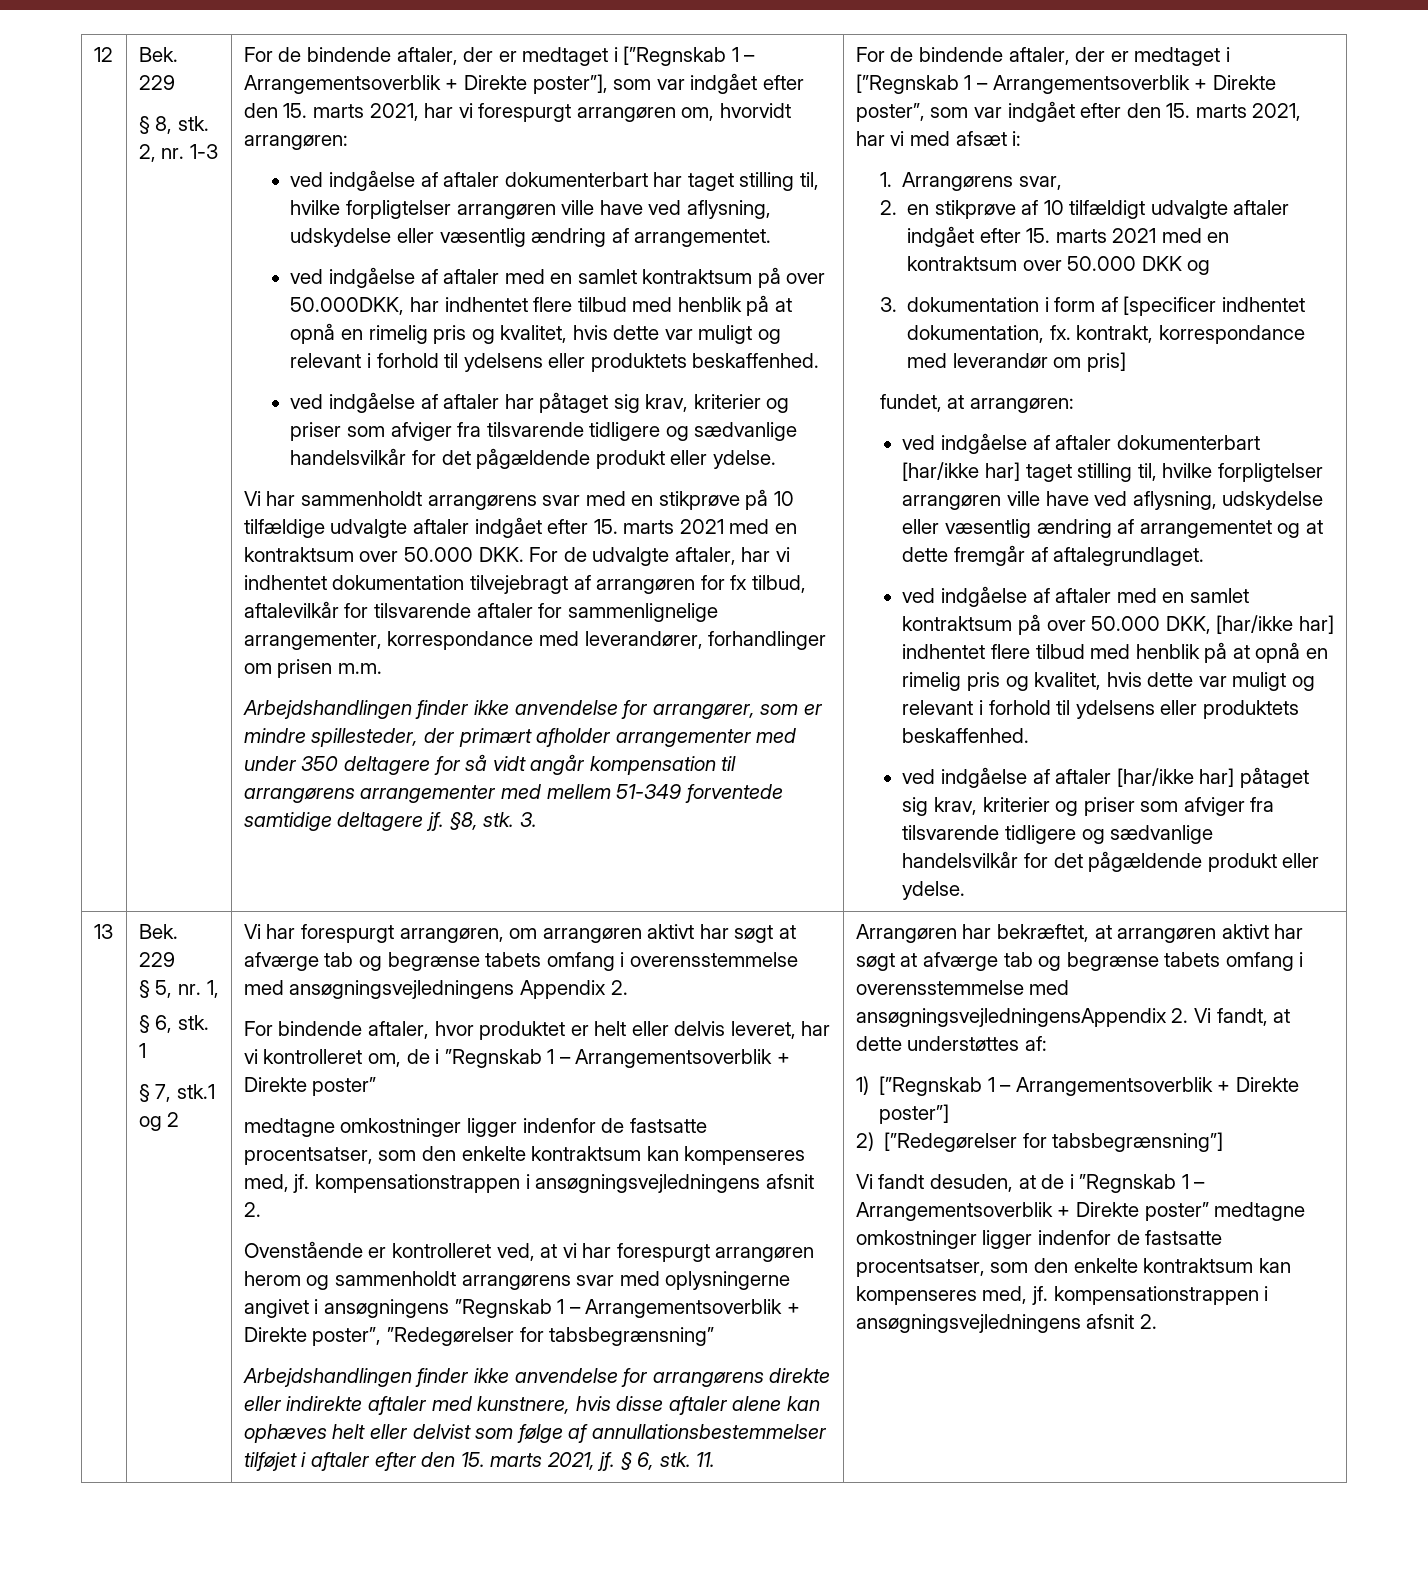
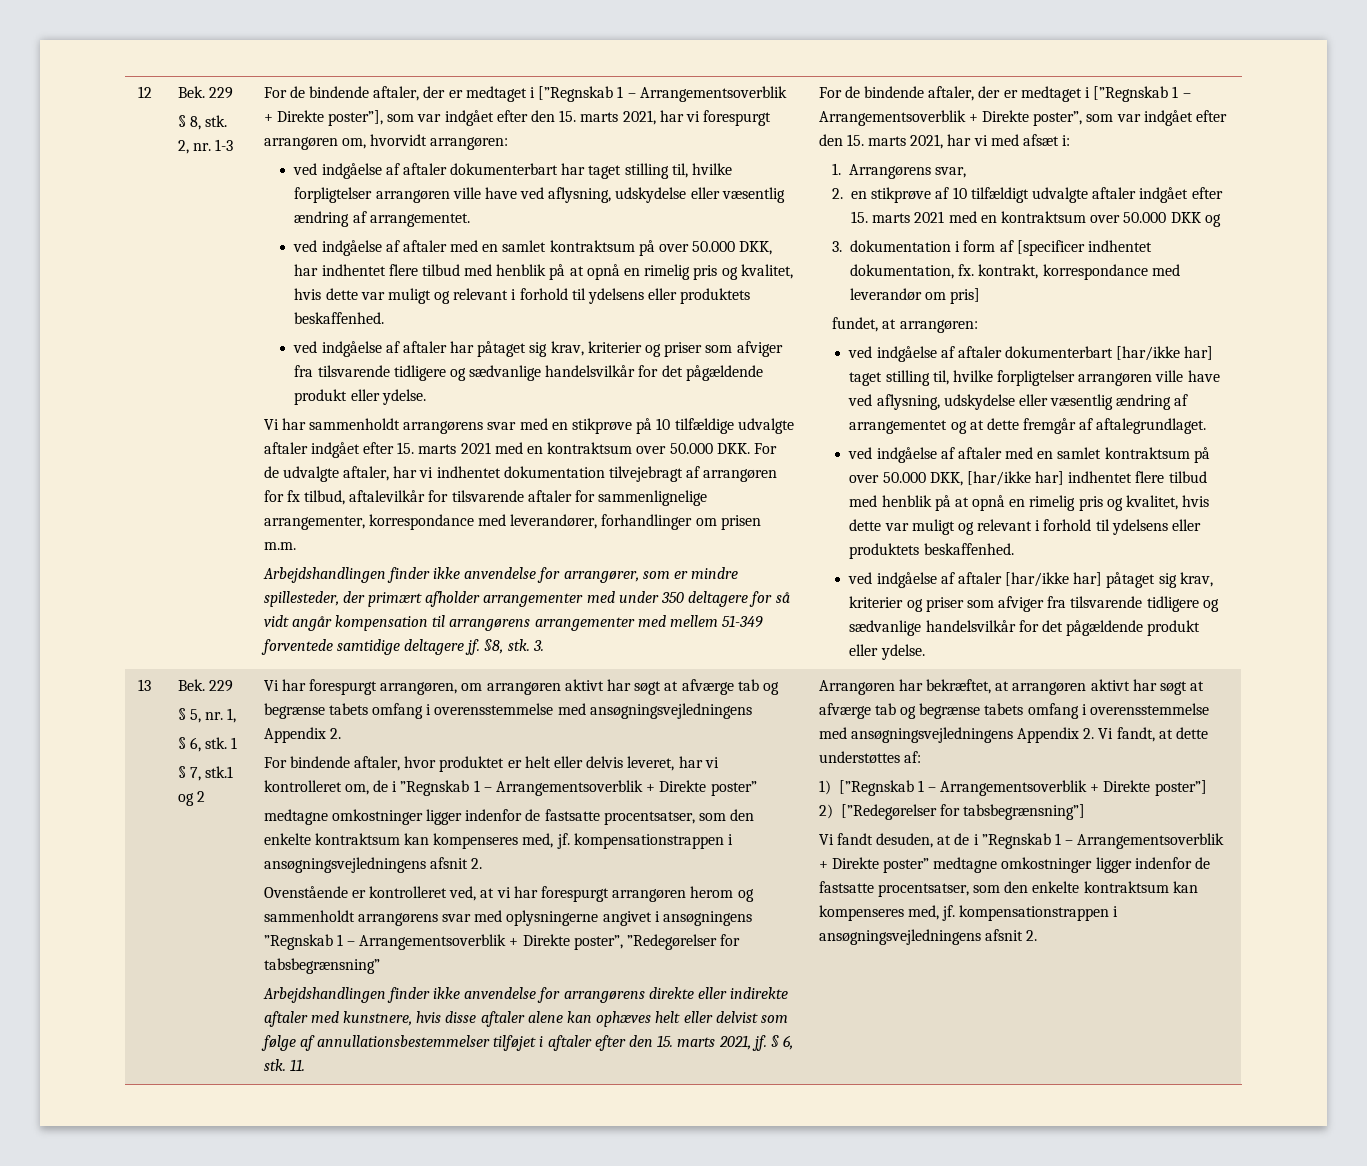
[290,297,405,315] 50.000DKK, -> [692,241,773,255] 50.000 DKK,
[855,1008,1167,1027] ansøgningsvejledningensAppendix -> [850,727,1080,743] ansøgningsvejledningens Appendix

